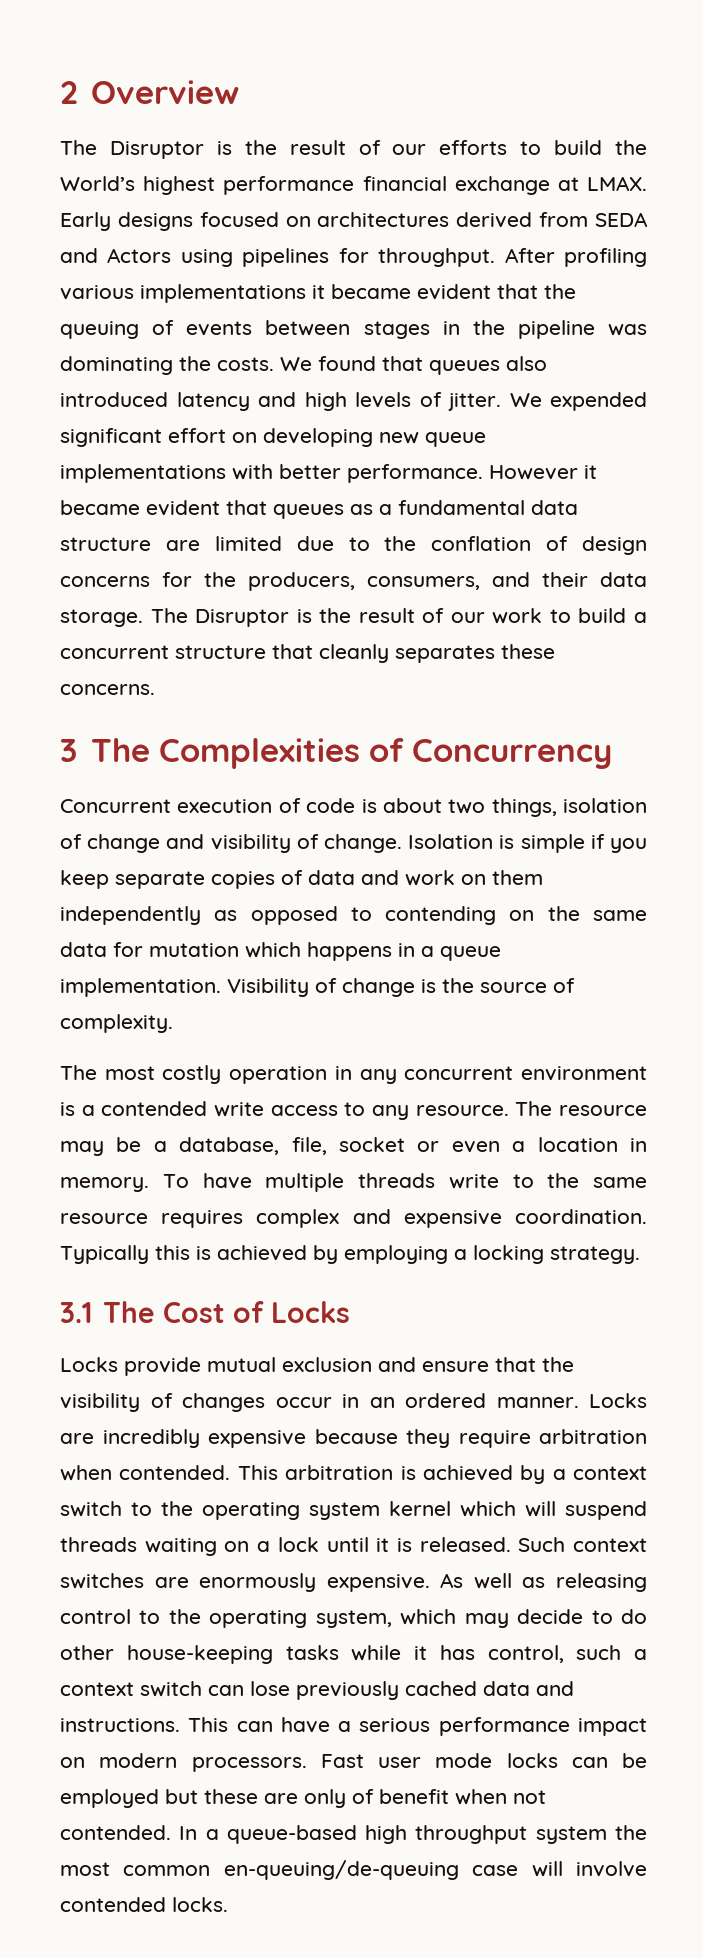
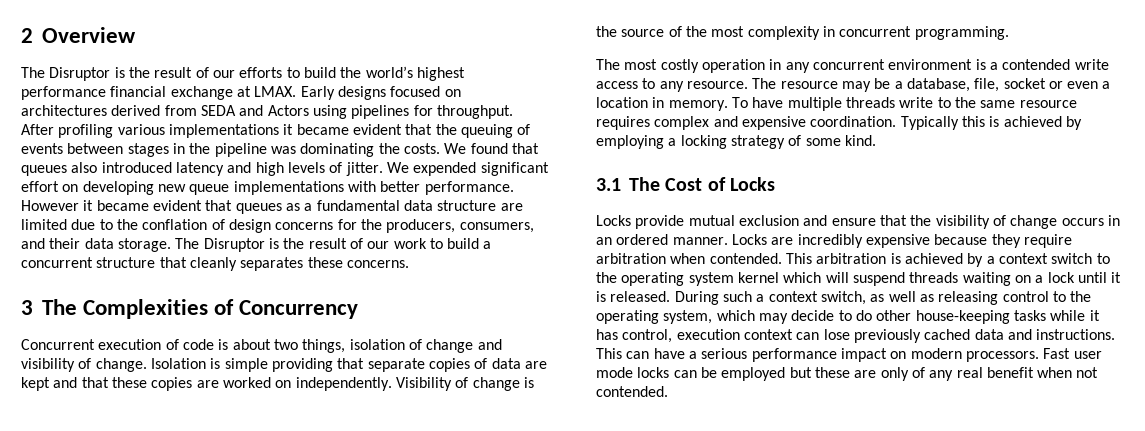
[60,176,135,191] World’s -> [365,66,413,78] world’s
[590,834,647,853] [60,870,109,889] if you keep -> [271,358,365,372] providing that
[361,870,543,886] [60,906,647,925] [60,942,501,961] [60,978,221,997] and work on them independently as opposed to contending on the same data for mutation which happens in a queue implementation. -> [524,361,547,369] [21,377,392,391] are kept and that these copies are worked on independently.
[60,1014,173,1033] complexity. -> [685,26,1009,40] the most complexity in concurrent programming.
[550,1246,640,1264] strategy. -> [730,135,876,149] strategy of some kind.
[182,1393,332,1412] changes occur -> [1010,215,1104,229] change occurs
[518,1537,647,1552] [60,1573,464,1592] Such context switches are enormously expensive. As -> [674,291,885,305] During such a context switch, as
[576,1645,647,1660] [60,1681,202,1697] such a context switch -> [676,329,793,340] execution context
(374, 1796) none -> [929,367,983,381] any real
[179,1825,647,1844] [60,1860,647,1880] [60,1897,228,1912] In a queue-based high throughput system the most common en-queuing/de-queuing case will involve contended locks. -> (668, 391) none

